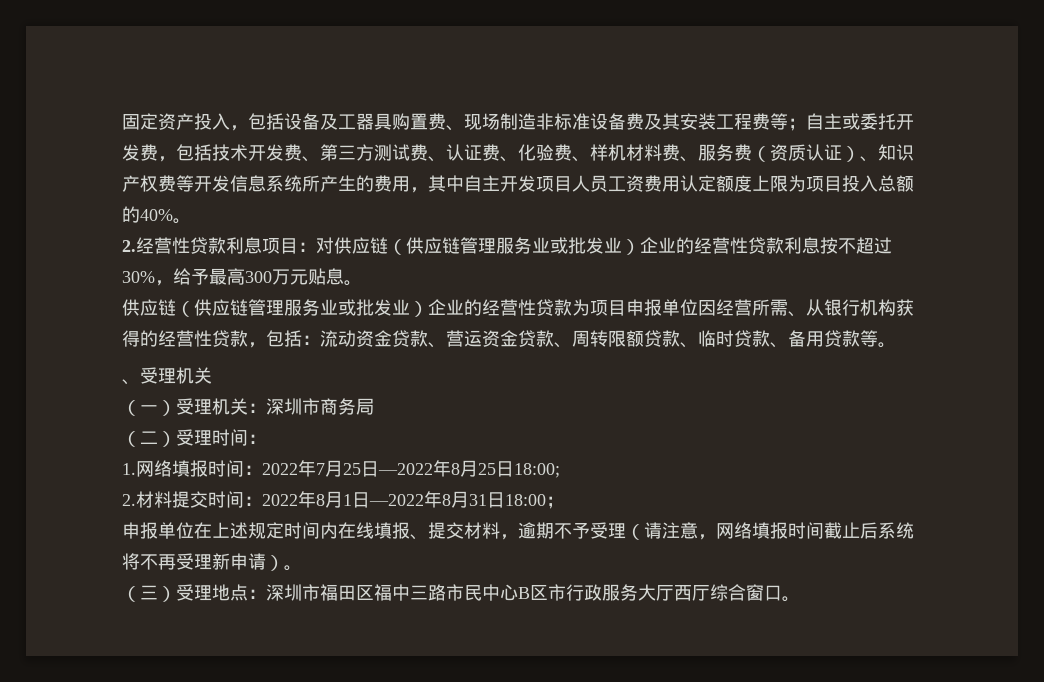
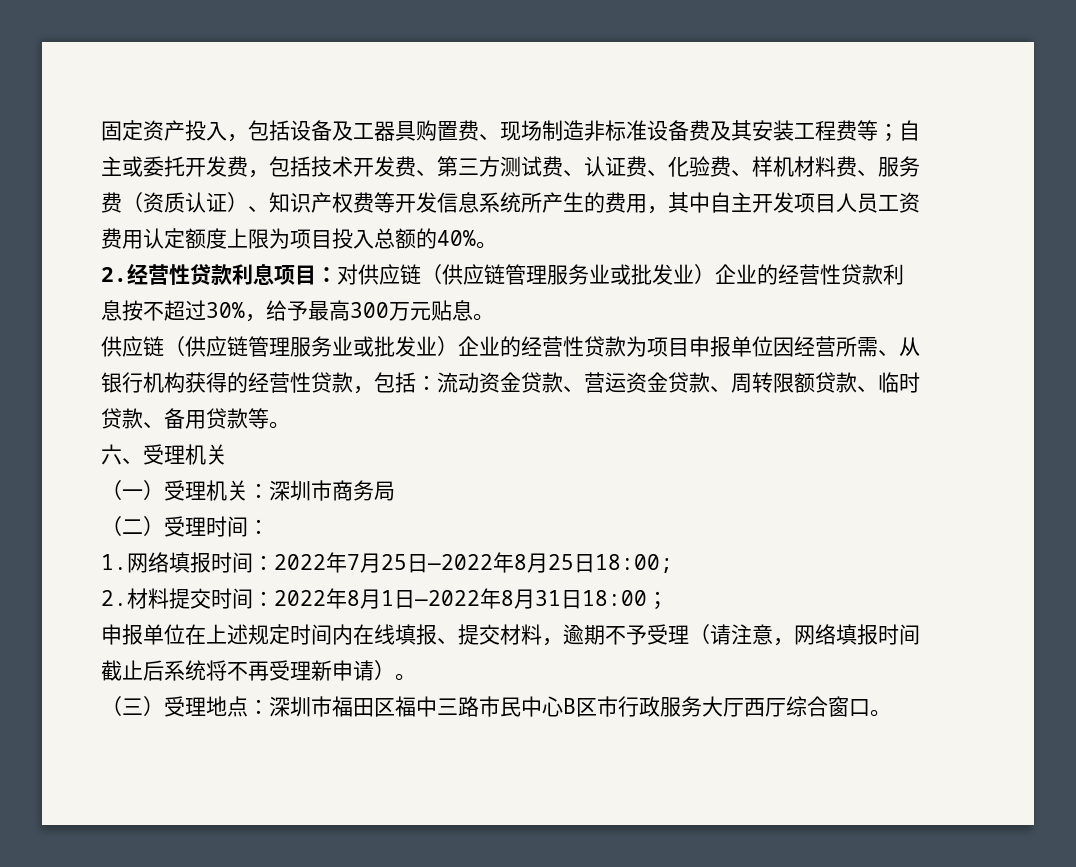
(896, 345) none -> [101,444,122,465] 六

